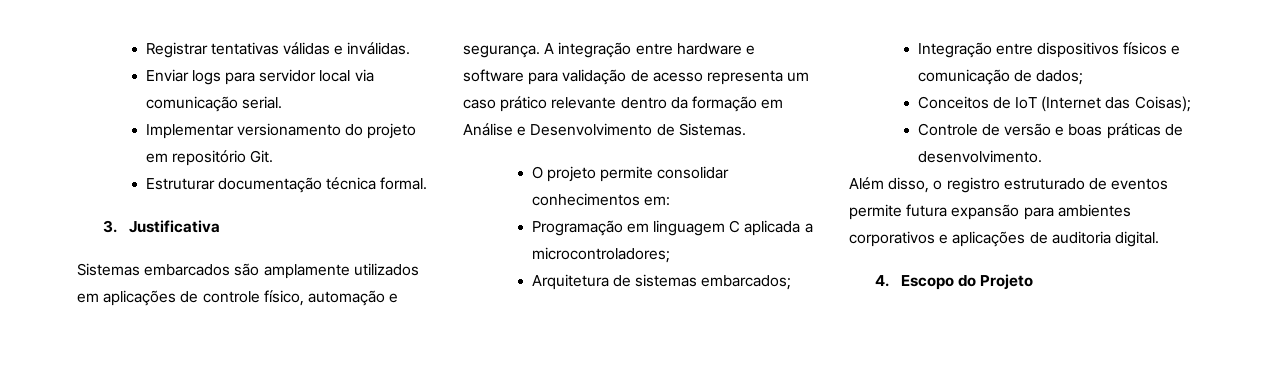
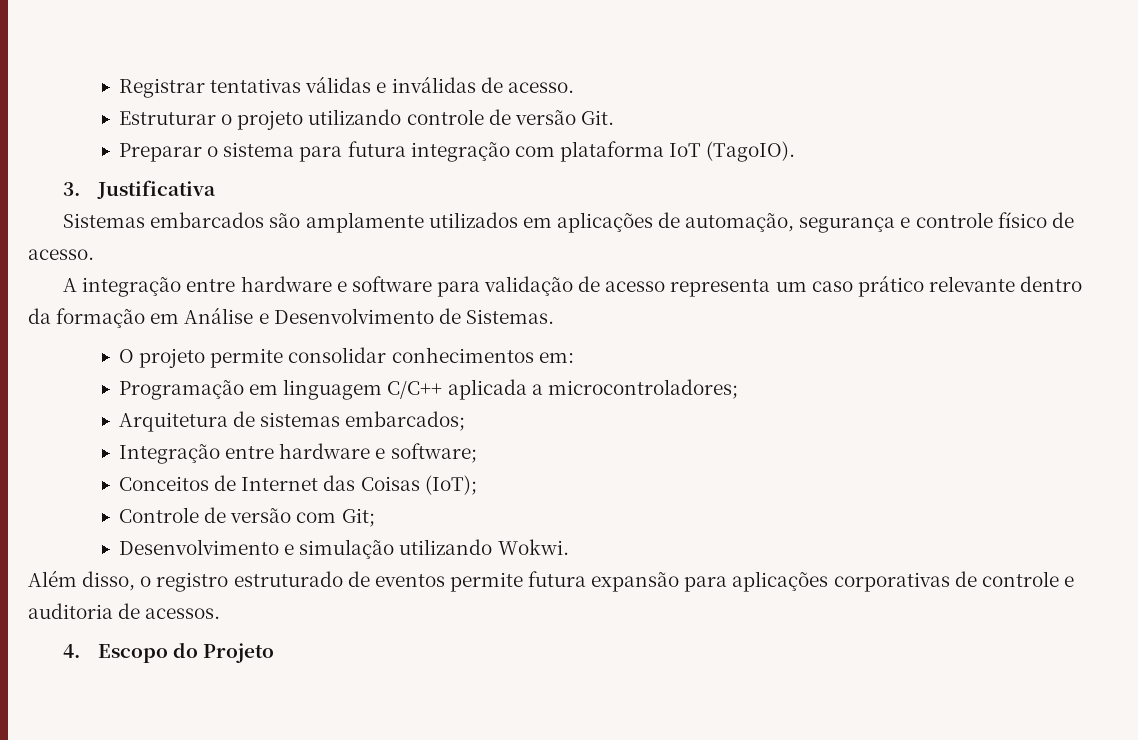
[347,42,411,55] [145,69,374,85] [145,96,282,112] [145,123,417,139] [145,150,274,166] [145,177,428,193] inválidas. // Enviar logs para servidor local via comunicação serial. // Implementar versionamento do projeto em repositório Git. // Estruturar documentação técnica formal. -> [391,76,574,93] [119,109,614,130] [119,141,796,162] inválidas de acesso. // Estruturar o projeto utilizando controle de versão Git. // Preparar o sistema para futura integração com plataforma IoT (TagoIO).
[202,290,399,306] [463,45,540,58] controle físico, automação e segurança. -> [685,212,1074,233] [28,249,94,260] automação, segurança e controle físico de acesso. //
[729,220,741,233] C -> [387,381,443,399] C/C++
[1037,42,1181,58] [917,69,1084,85] [917,96,1191,112] [917,123,1183,139] [917,150,1042,163] dispositivos físicos e comunicação de dados; // Conceitos de IoT (Internet das Coisas); // Controle de versão e boas práticas de desenvolvimento. -> [279,443,477,463] [119,475,477,495] [119,507,375,527] [119,539,569,559] hardware e software; // Conceitos de Internet das Coisas (IoT); // Controle de versão com Git; // Desenvolvimento e simulação utilizando Wokwi.
[1057,204,1131,217] [849,231,1159,247] ambientes corporativos e aplicações de auditoria digital. -> [732,571,1074,592] [28,603,221,619] aplicações corporativas de controle e auditoria de acessos.

